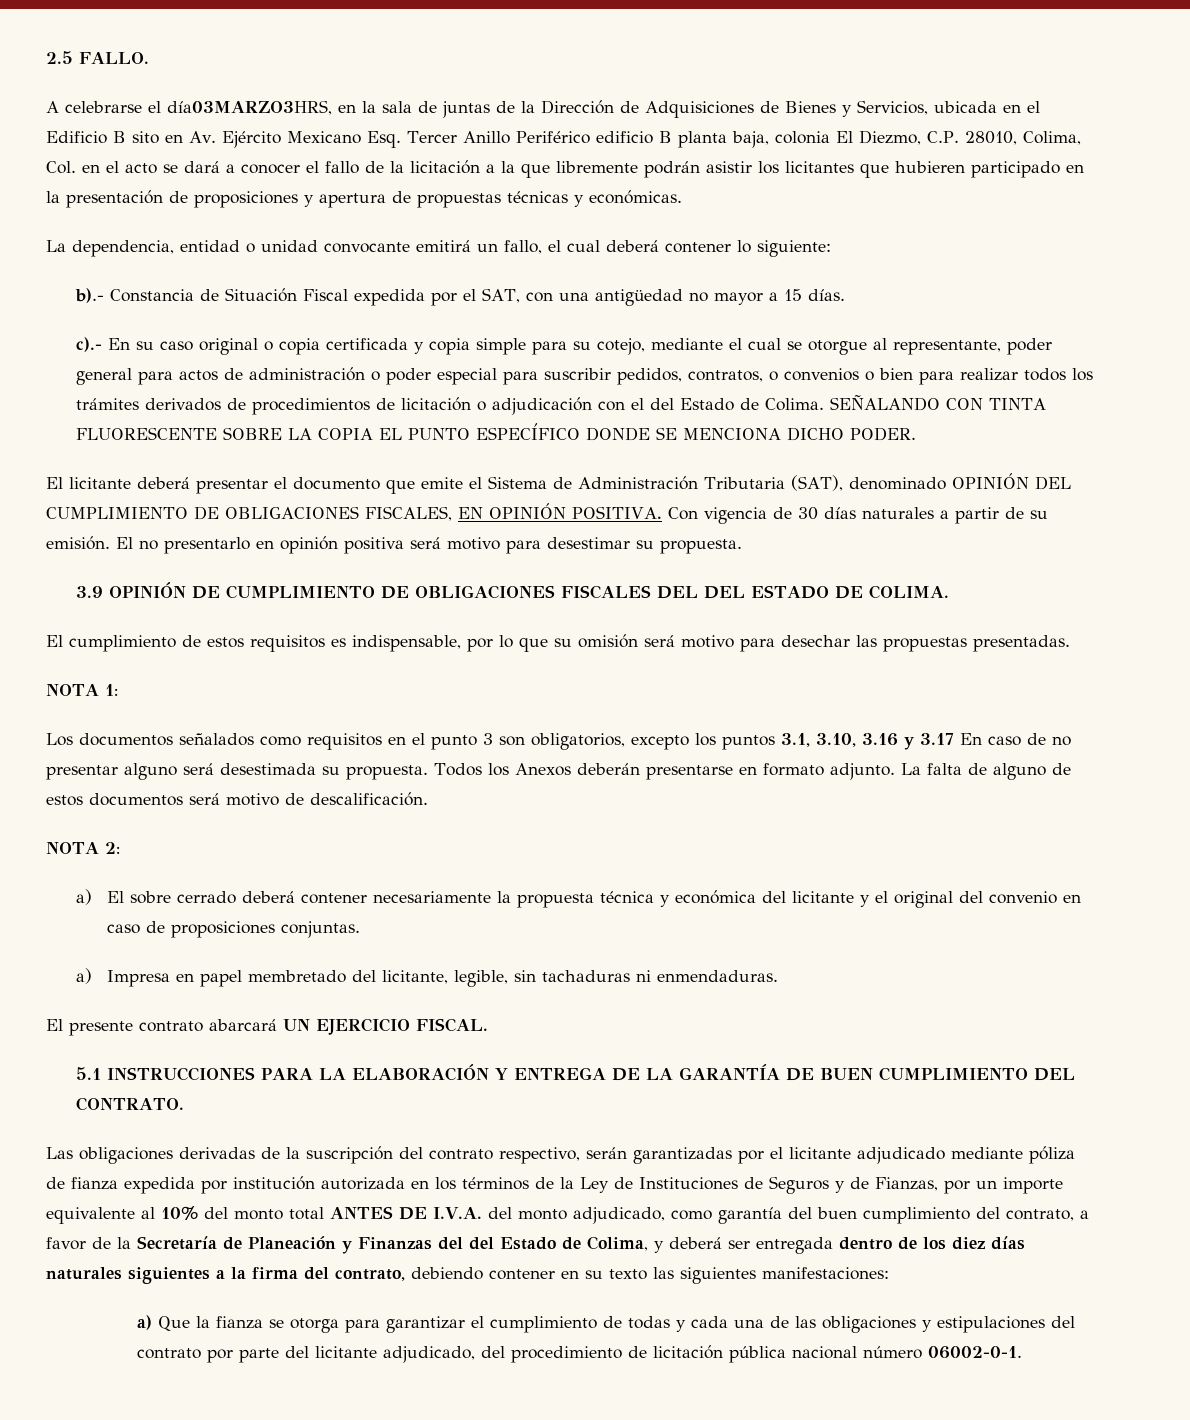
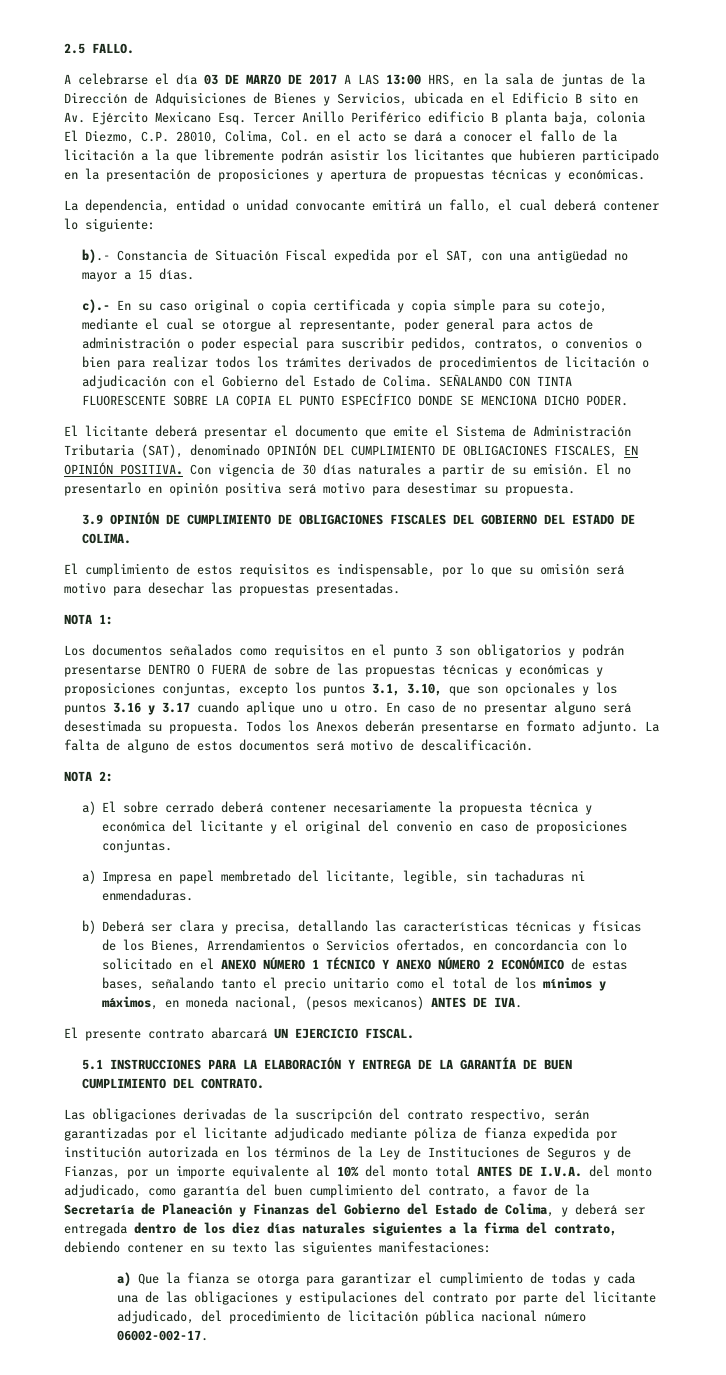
[167,100,332,115] día03MARZO3HRS, -> [176,73,456,87] día 03 DE MARZO DE 2017 A LAS 13:00 HRS,
(645, 404) none -> [221,375,278,387] Gobierno
(699, 592) none -> [480,514,537,525] GOBIERNO
[531,733,625,750] obligatorios, -> [477,644,624,658] [64,663,603,677] [64,682,232,696] obligatorios y podrán presentarse DENTRO O FUERA de sobre de las propuestas técnicas y económicas y proposiciones conjuntas,
[862,733,954,750] 3.16 y 3.17 -> [449,682,617,696] [64,701,379,715] que son opcionales y los puntos 3.16 y 3.17 cuando aplique uno u otro.
(778, 976) none -> [81,920,642,934] [102,939,628,953] [102,957,628,970] [102,977,607,991] [102,996,523,1010] // b) Deberá ser clara y precisa, detallando las características técnicas y físicas de los Bienes, Arrendamientos o Servicios ofertados, en concordancia con lo solicitado en el ANEXO NÚMERO 1 TÉCNICO Y ANEXO NÚMERO 2 ECONÓMICO de estas bases, señalando tanto el precio unitario como el total de los mínimos y máximos, en moneda nacional, (pesos mexicanos) ANTES DE IVA.
(463, 1243) none -> [344,1203,400,1215] Gobierno
[927,1346,1022,1359] 06002-0-1. -> [116,1330,208,1341] 06002-002-17.

